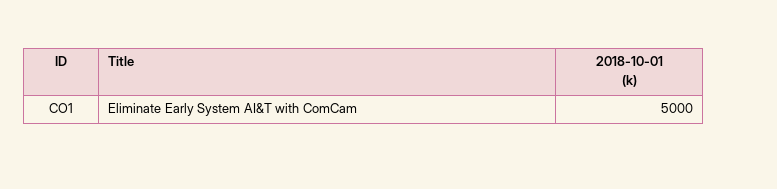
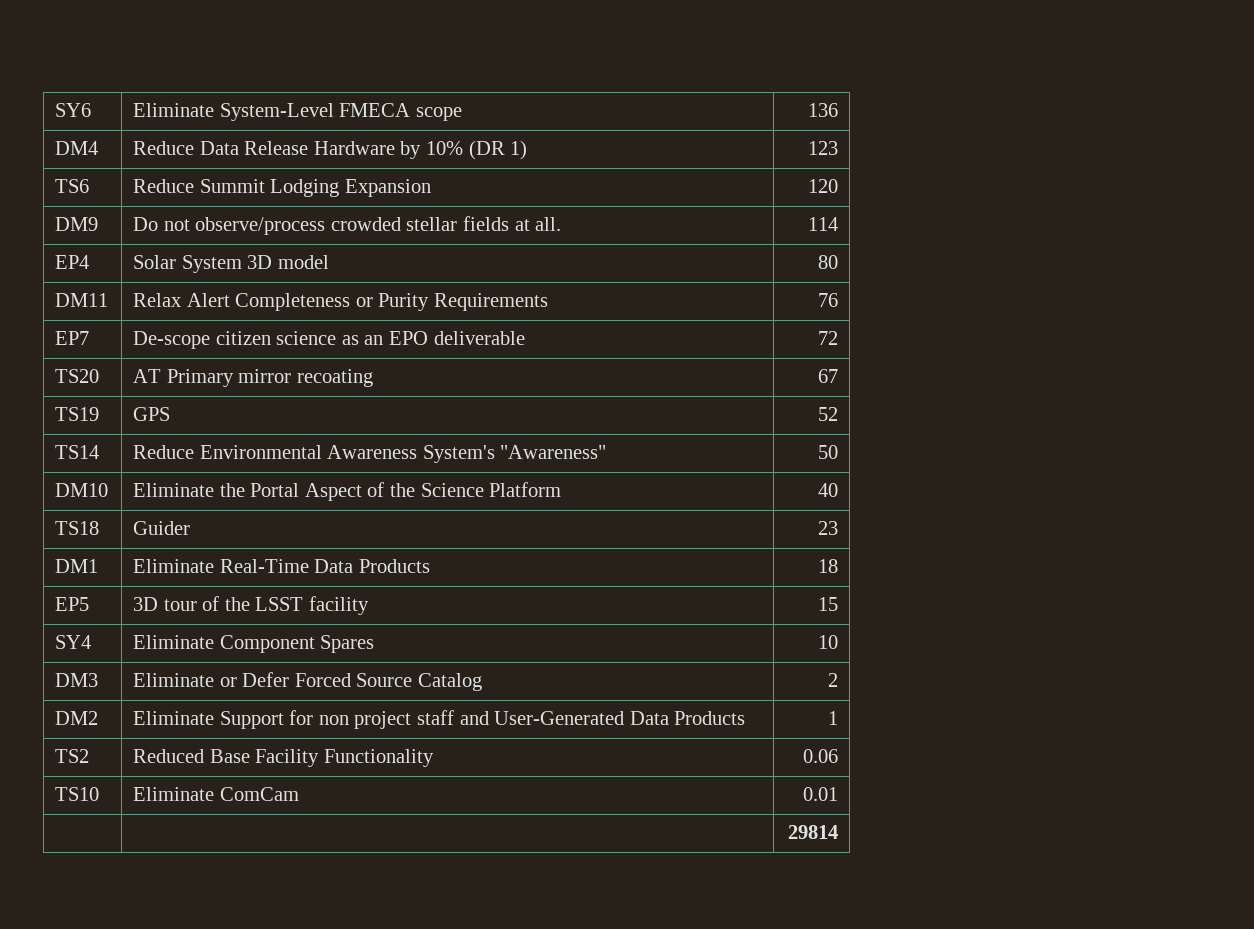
[55,56,67,66] [108,56,135,66] [595,56,663,66] [621,75,637,87] [49,103,73,113] [108,103,300,116] ID | Title | 2018-10-01 // (k) // CO1 | Eliminate Early System AI&T with -> [55,103,92,117] [133,103,462,121] [807,103,838,117] [55,141,99,155] [133,140,528,160] [807,141,838,155] [55,179,90,193] [133,179,431,197] [807,179,838,193] [55,217,99,231] [133,216,562,235] [807,217,838,231] [55,255,90,269] [133,255,329,273] [817,255,838,269] [55,293,109,307] [133,293,549,311] [817,293,838,307] [55,331,90,345] [133,331,525,349] [817,331,838,345] [55,369,100,383] [133,369,373,387] [817,369,838,383] [55,407,100,421] [133,407,171,421] [817,407,838,421] [55,445,100,459] [133,445,607,463] [817,445,838,459] [55,483,109,497] [133,482,562,501] [817,483,838,497] [55,521,100,535] [133,521,191,535] [817,521,838,535] [55,559,99,573] [133,559,430,573] [817,559,838,573] [55,597,90,611] [133,596,370,615] [817,597,838,611] [55,635,92,649] [133,635,375,653] [817,635,838,649] [55,673,99,687] [133,672,483,691] [827,673,838,687] [55,711,99,725] [133,710,746,729] [827,711,838,725] [55,749,90,763] [133,749,434,767] [802,749,838,763] [55,787,100,801] [133,787,215,801] SY6 | Eliminate System-Level FMECA scope | 136 // DM4 | Reduce Data Release Hardware by 10% (DR 1) | 123 // TS6 | Reduce Summit Lodging Expansion | 120 // DM9 | Do not observe/process crowded stellar fields at all. | 114 // EP4 | Solar System 3D model | 80 // DM11 | Relax Alert Completeness or Purity Requirements | 76 // EP7 | De-scope citizen science as an EPO deliverable | 72 // TS20 | AT Primary mirror recoating | 67 // TS19 | GPS | 52 // TS14 | Reduce Environmental Awareness System's "Awareness" | 50 // DM10 | Eliminate the Portal Aspect of the Science Platform | 40 // TS18 | Guider | 23 // DM1 | Eliminate Real-Time Data Products | 18 // EP5 | 3D tour of the LSST facility | 15 // SY4 | Eliminate Component Spares | 10 // DM3 | Eliminate or Defer Forced Source Catalog | 2 // DM2 | Eliminate Support for non project staff and User-Generated Data Products | 1 // TS2 | Reduced Base Facility Functionality | 0.06 // TS10 | Eliminate
[660,103,693,113] 5000 -> [802,787,838,801] [787,825,838,839] 0.01 // | | 29814

